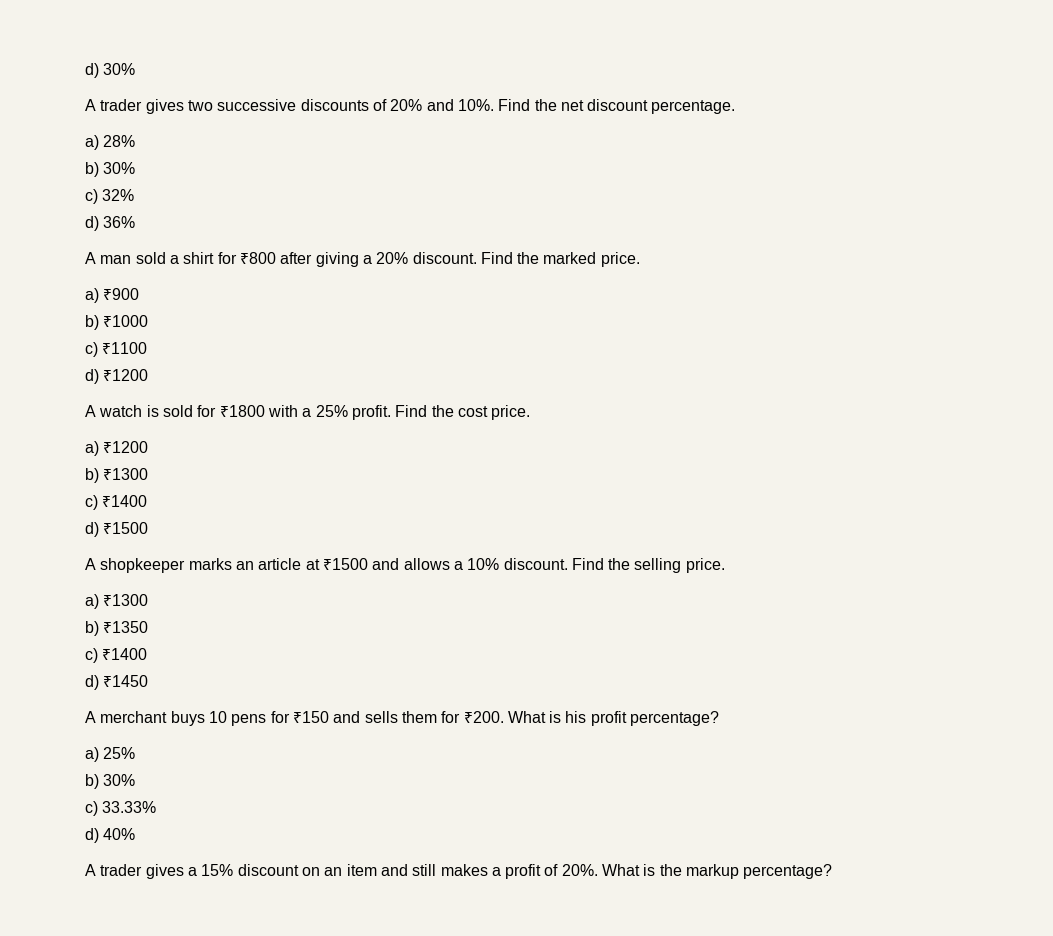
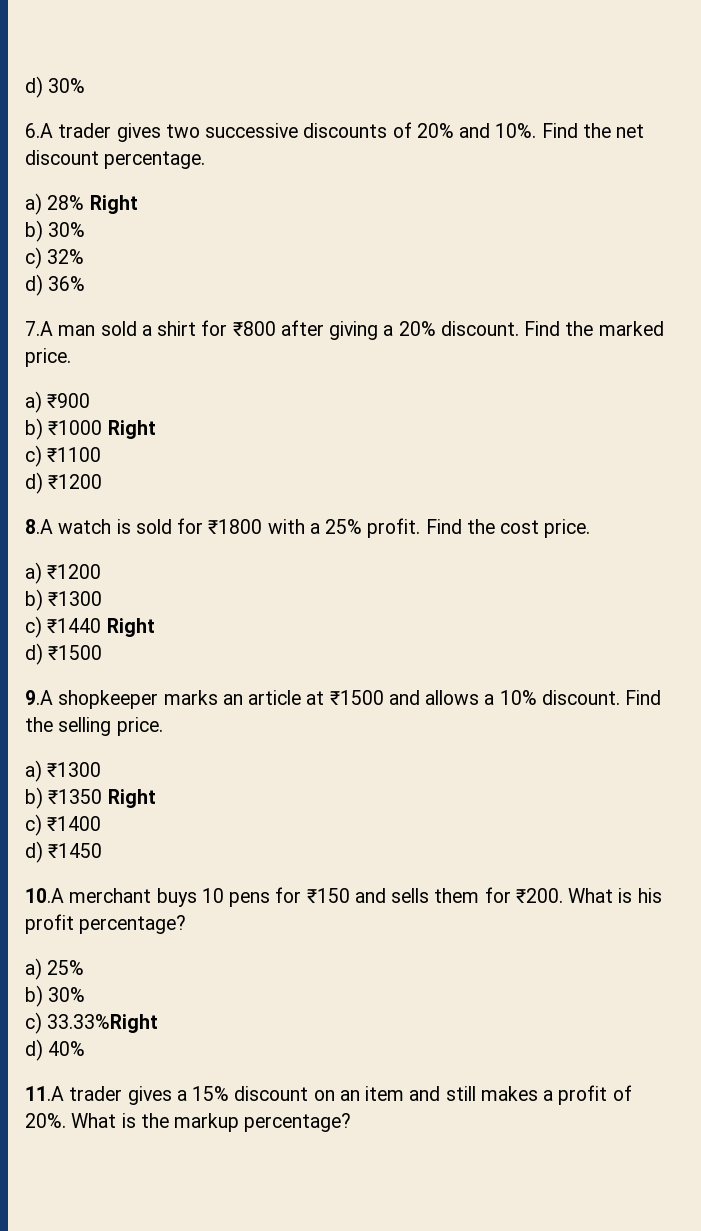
[85,99,96,111] A -> [25,123,53,138] 6.A
(136, 141) none -> [89,195,138,214] Right
[85,252,96,264] A -> [25,321,53,336] 7.A
(149, 321) none -> [107,420,156,439] Right
[85,405,96,417] A -> [25,519,53,534] 8.A
[102,495,148,507] ₹1400 -> [47,618,155,637] ₹1440 Right
[85,558,96,570] A -> [25,690,53,705] 9.A
(149, 627) none -> [107,789,156,808] Right
[85,711,96,723] A -> [25,888,64,903] 10.A
[102,801,157,813] 33.33% -> [47,1014,159,1033] 33.33%Right
[85,864,96,876] A -> [25,1086,64,1101] 11.A

